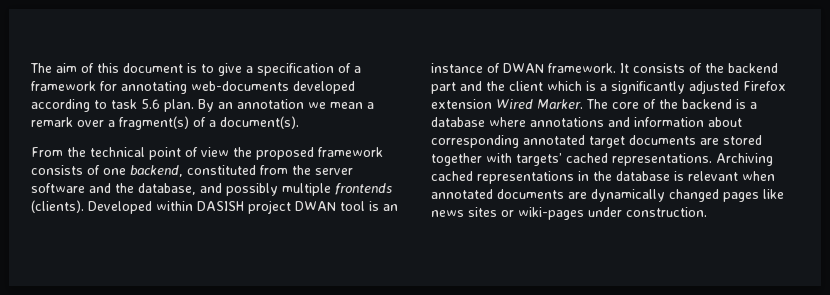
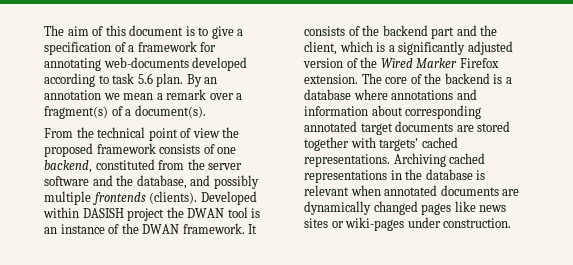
(291, 207) none -> [166,207,184,218] the
(500, 68) none -> [121,223,139,234] the
[509,81,543,91] client -> [304,41,337,55] client,
[743,81,786,91] [431,99,583,109] Firefox extension Wired Marker. -> [303,57,499,68] [304,74,358,84] version of the Wired Marker Firefox extension.

